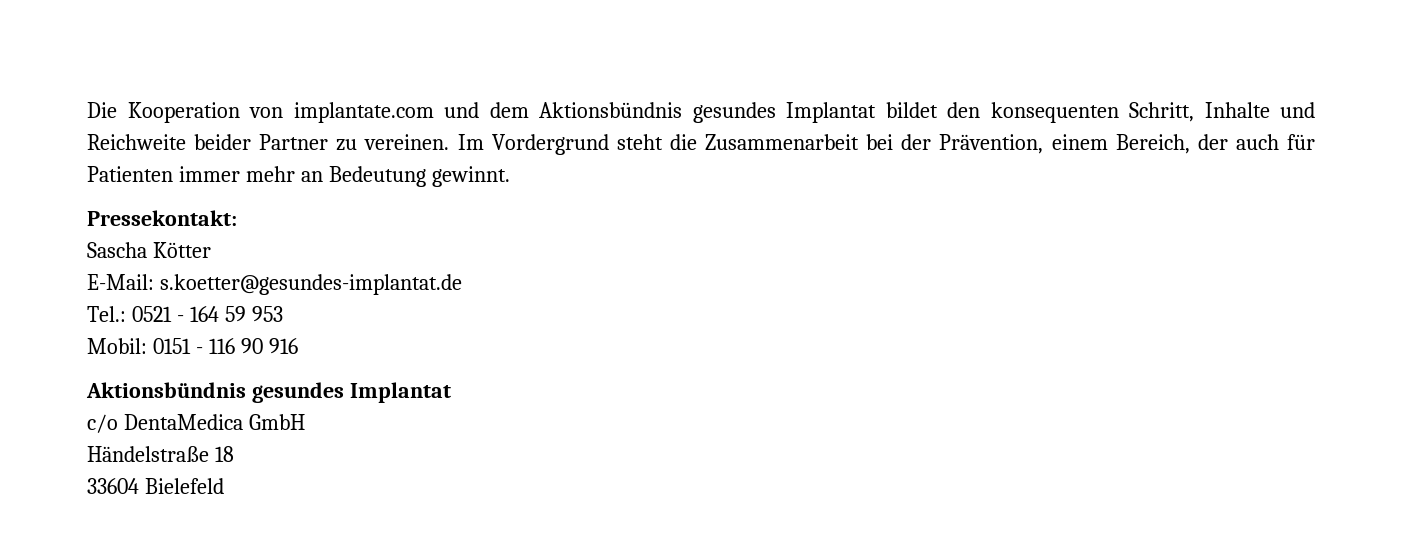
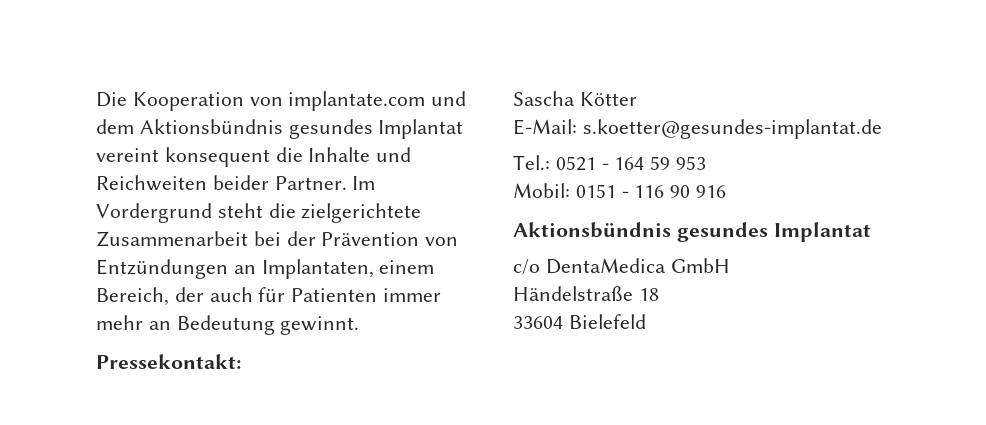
[885,102,1315,123] [87,134,450,151] bildet den konsequenten Schritt, Inhalte und Reichweite beider Partner zu vereinen. -> [96,147,412,167] [96,175,347,191] vereint konsequent die Inhalte und Reichweiten beider Partner.
(697, 142) none -> [301,203,422,223] zielgerichtete
[939,134,1044,154] Prävention, -> [321,232,459,246] [96,259,374,279] Prävention von Entzündungen an Implantaten,

